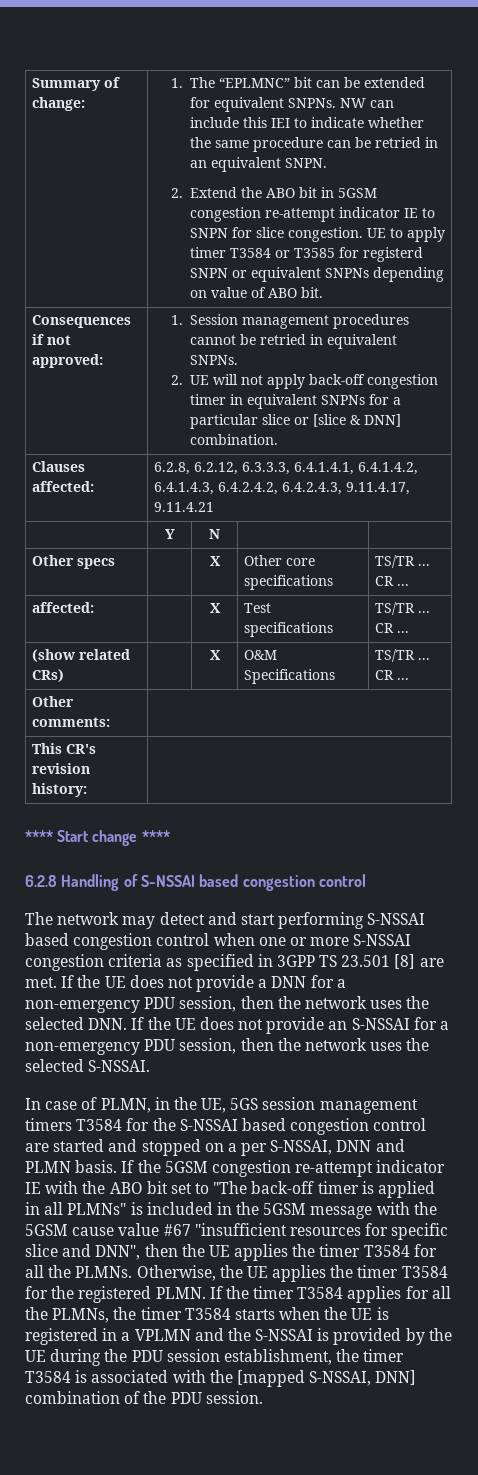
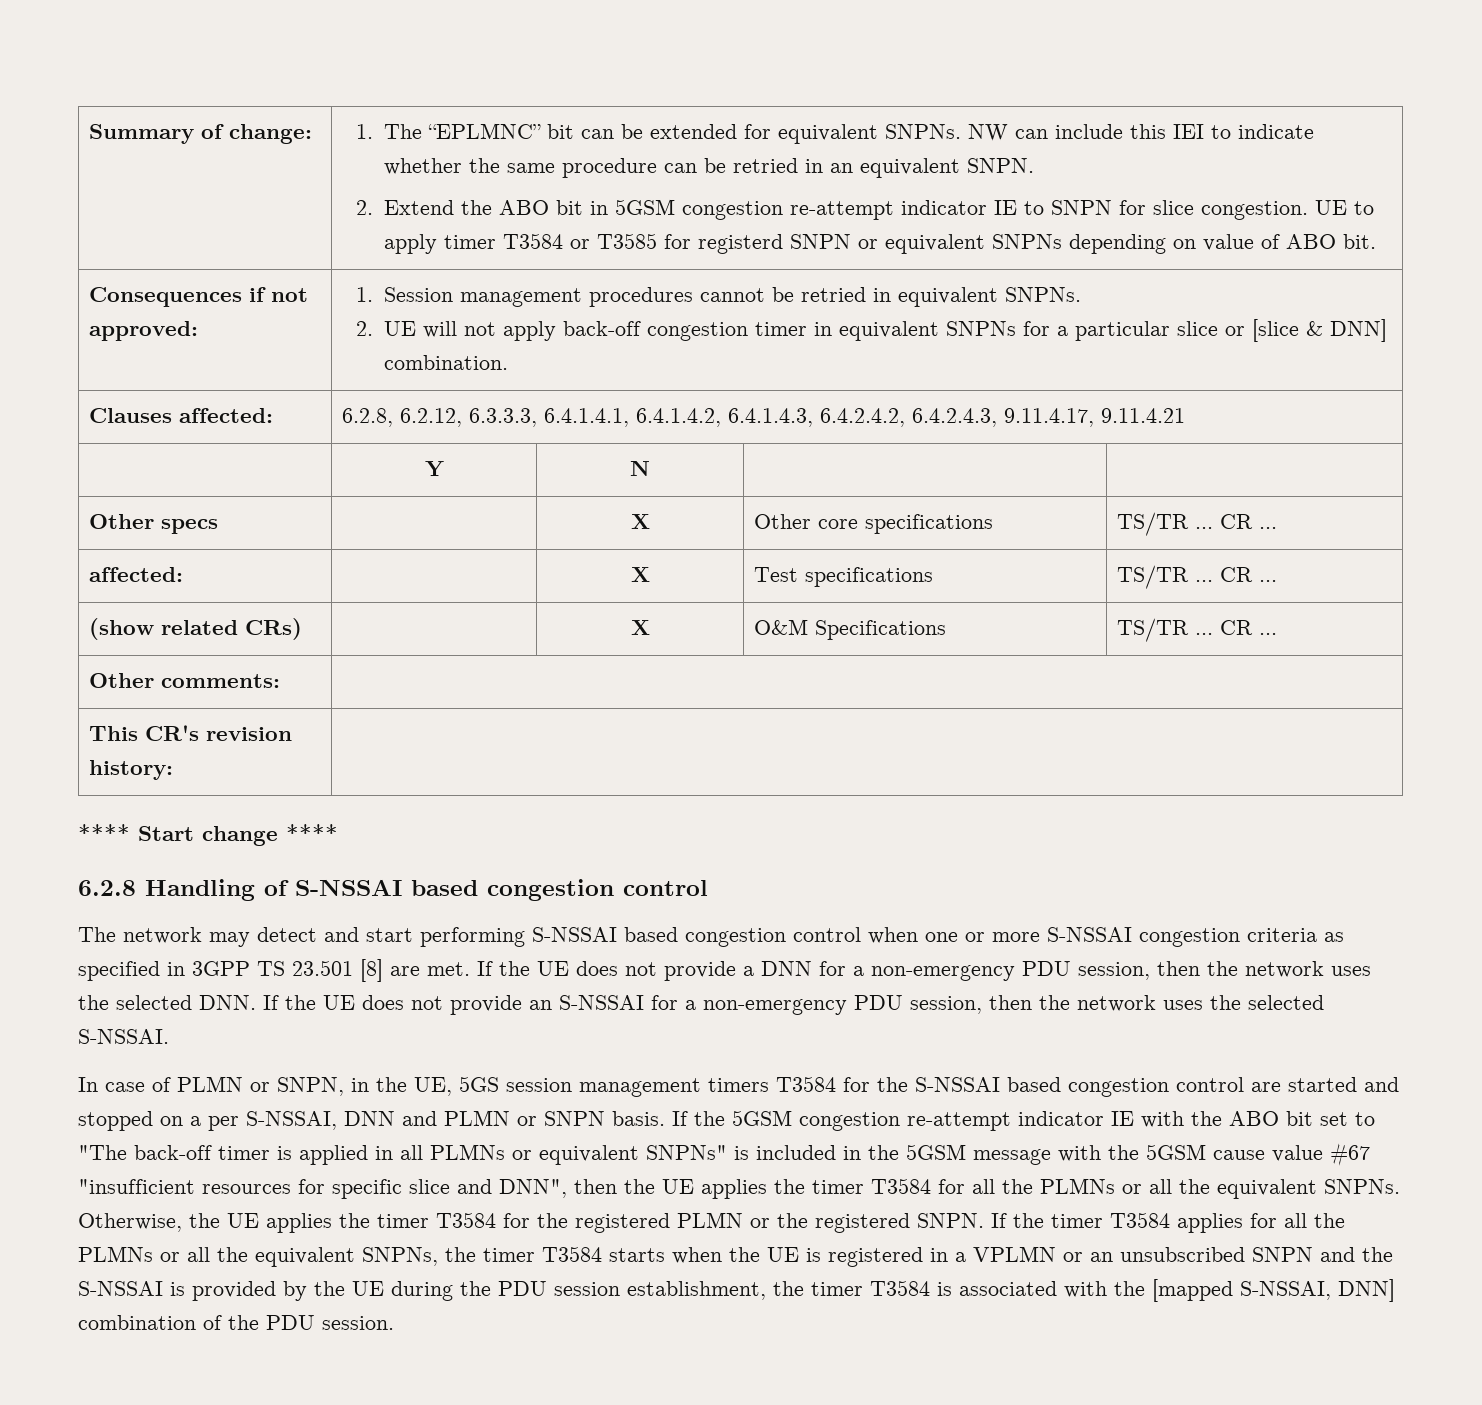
[100,1098,151,1113] PLMN, -> [177,1076,344,1096] PLMN or SNPN,
(71, 1167) none -> [517,1111,605,1126] or SNPN
[67,1203,127,1215] PLMNs" -> [430,1144,727,1165] PLMNs or equivalent SNPNs"
[75,1266,133,1278] PLMNs. -> [1040,1178,1400,1199] PLMNs or all the equivalent SNPNs.
[155,1287,206,1299] PLMN. -> [677,1212,984,1233] PLMN or the registered SNPN.
[52,1308,110,1323] PLMNs, -> [78,1246,438,1267] PLMNs or all the equivalent SNPNs,
(191, 1335) none -> [1063,1247,1313,1262] or an unsubscribed SNPN

